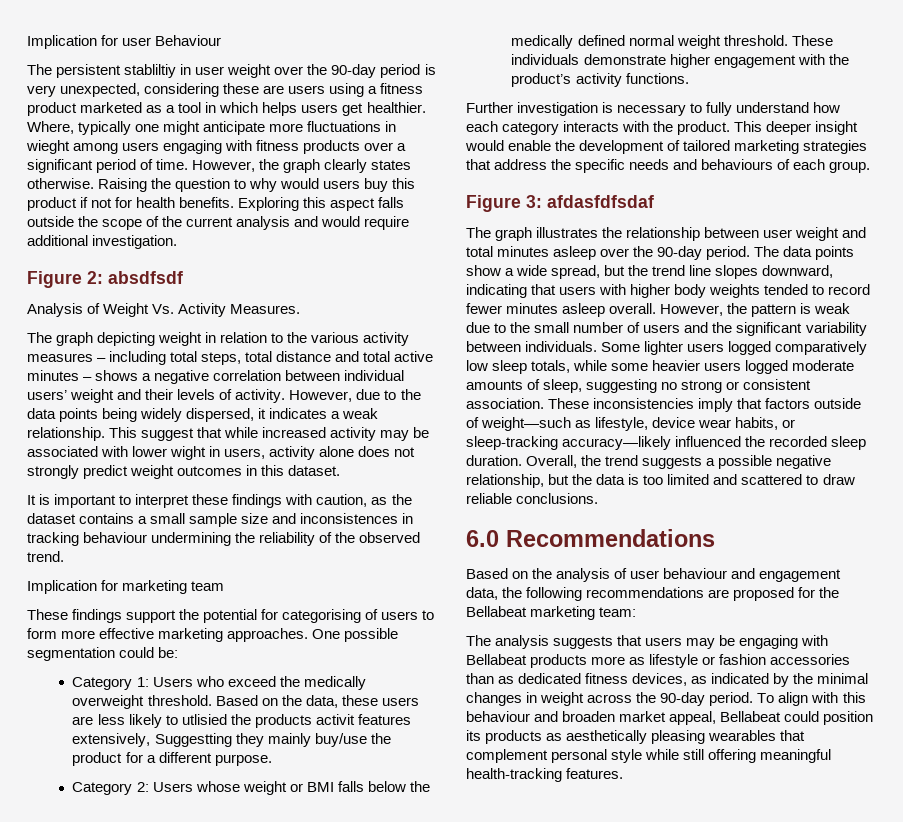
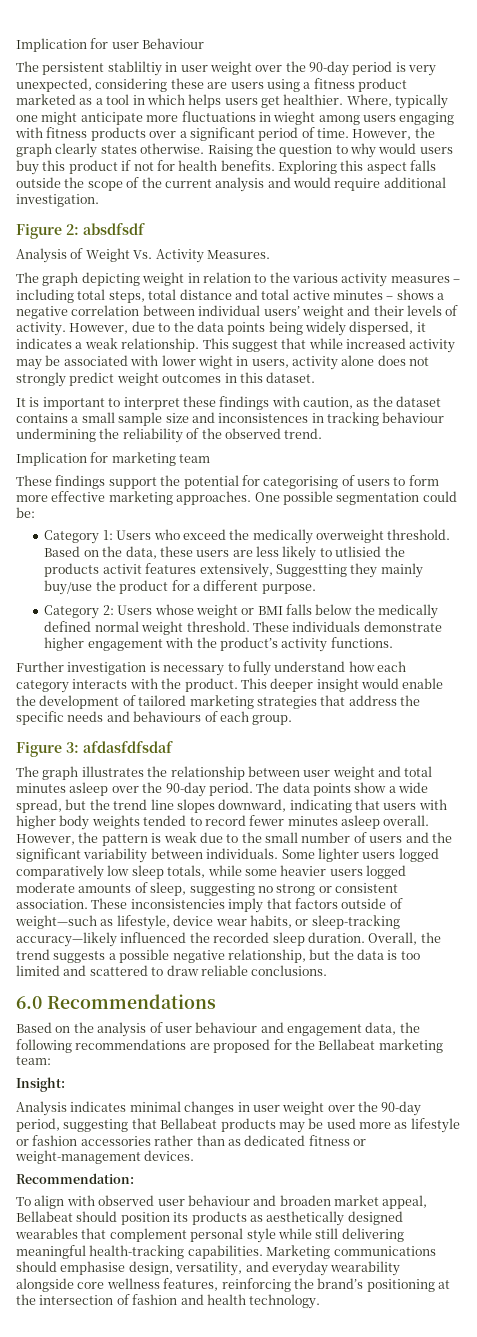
[466,635,829,649] [466,654,588,668] The analysis suggests that users may be engaging with Bellabeat products -> [16,1077,65,1092] [16,1101,422,1116] [16,1118,356,1133] Insight: // Analysis indicates minimal changes in user weight over the 90-day period, suggesting that Bellabeat products may be used
(851, 659) none -> [154,1135,194,1146] rather
[632,673,869,687] [466,692,754,706] devices, as indicated by the minimal changes in weight across the 90-day period. -> [353,1139,366,1146] [15,1150,195,1164] [16,1173,134,1184] or weight-management devices. // Recommendation: //
[842,692,866,703] this -> [98,1195,185,1206] observed user
[784,711,820,722] could -> [76,1211,118,1222] should
[651,730,706,744] pleasing -> [347,1211,403,1225] designed
[708,749,757,763] offering -> [341,1228,404,1242] delivering
[566,768,624,779] features. -> [187,1245,436,1259] [16,1261,401,1276] [16,1278,450,1292] [16,1294,321,1309] capabilities. Marketing communications should emphasise design, versatility, and everyday wearability alongside core wellness features, reinforcing the brand’s positioning at the intersection of fashion and health technology.

